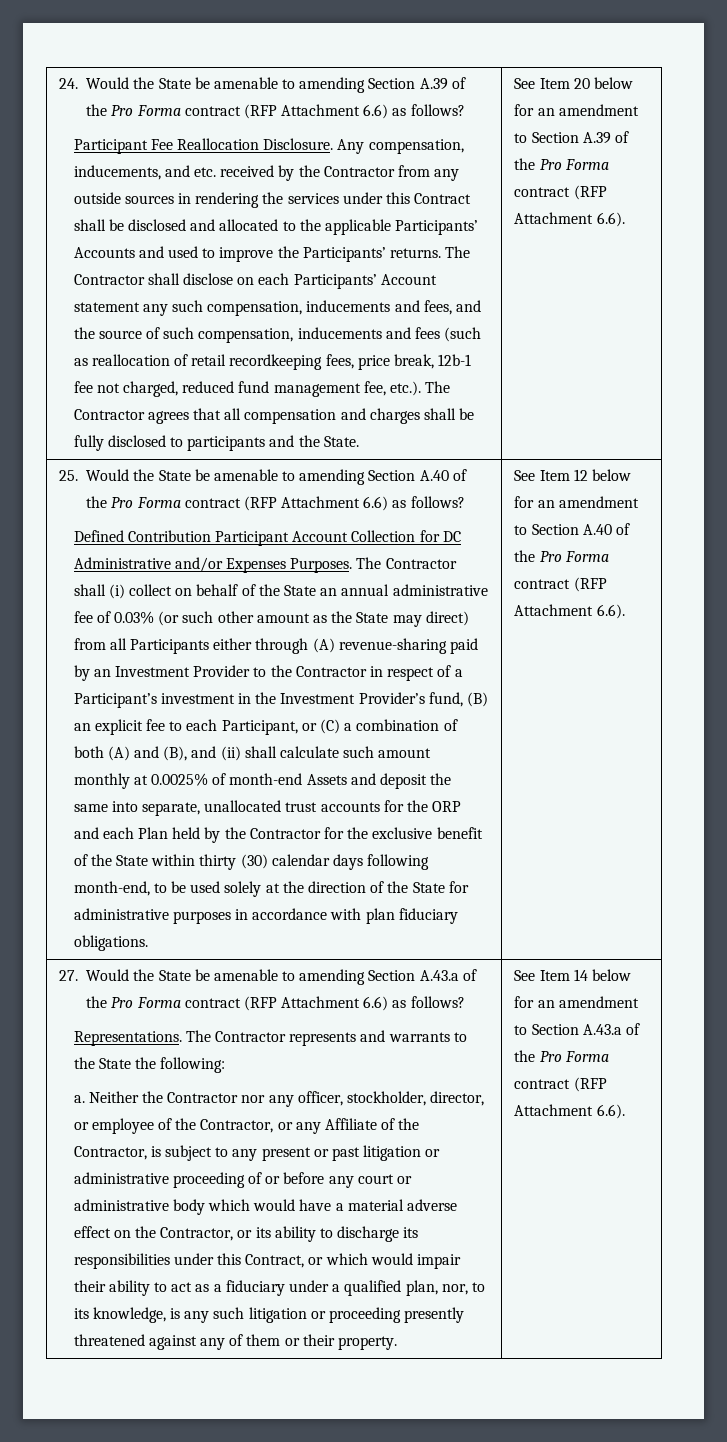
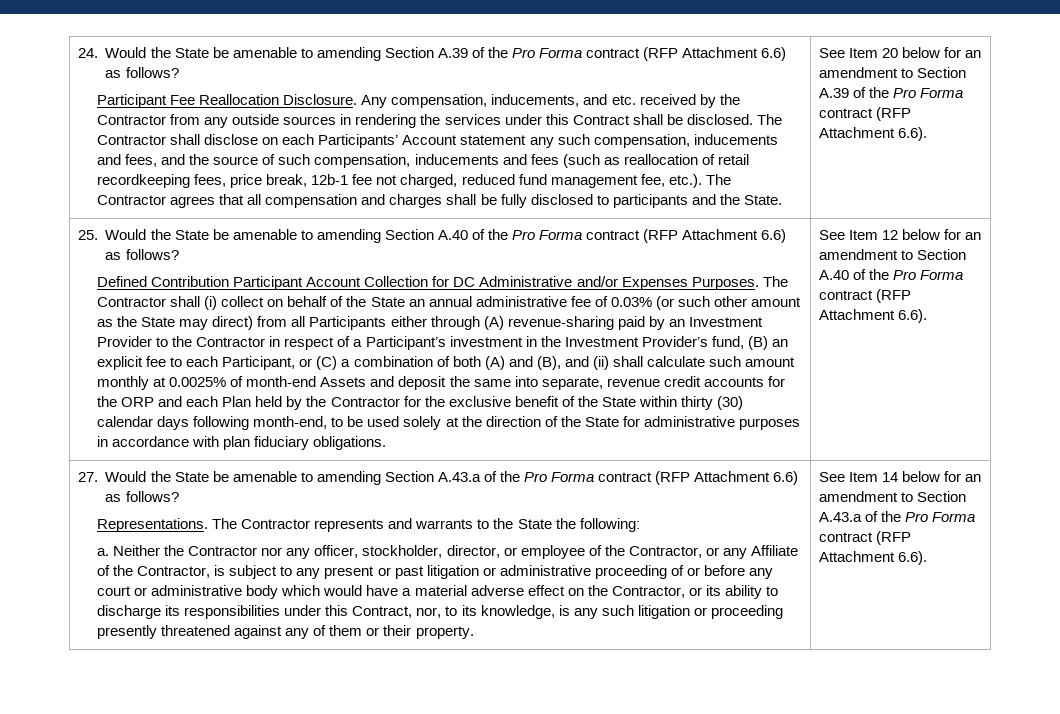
[128,219,479,235] [73,246,441,262] disclosed and allocated to the applicable Participants’ Accounts and used to improve the Participants’ returns. -> [686,114,753,125] disclosed.
[204,800,318,812] unallocated trust -> [606,376,701,387] revenue credit
[308,1253,461,1269] [73,1280,438,1296] or which would impair their ability to act as a fiduciary under a qualified plan, -> (413, 612) none

